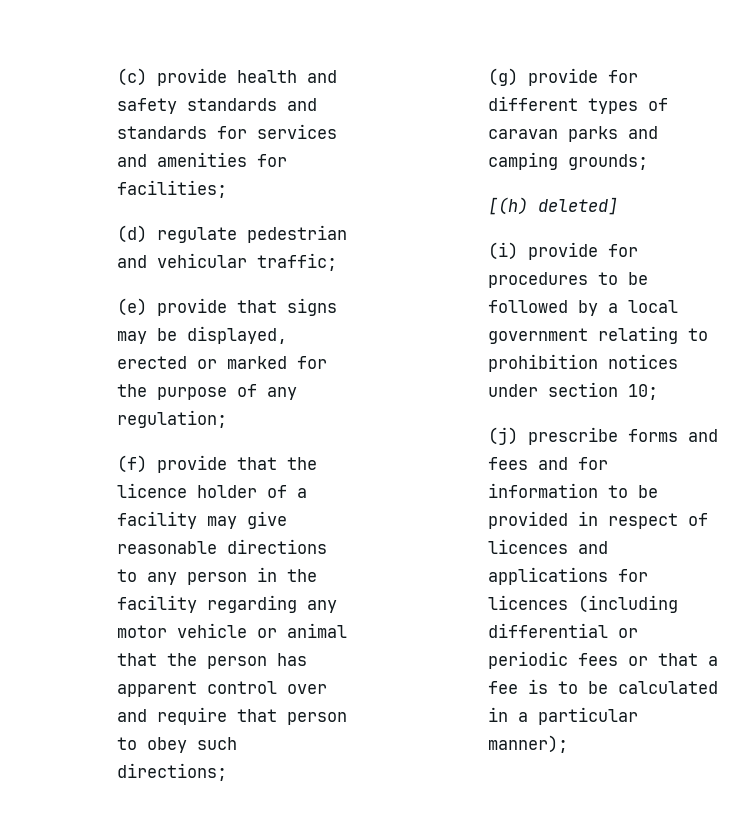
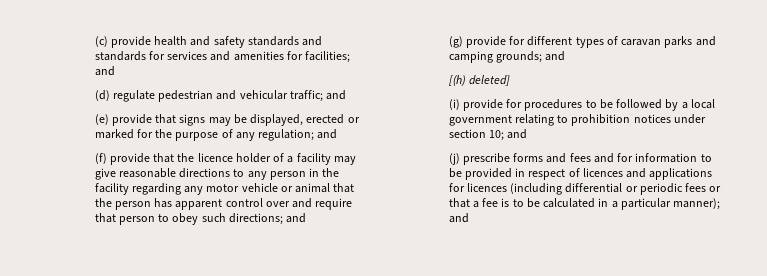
(228, 189) none -> [94,66,115,76] and
(338, 262) none -> [326,90,347,100] and
(228, 419) none -> [317,129,338,139] and
(228, 772) none -> [286,213,307,223] and
(649, 162) none -> [545,51,566,61] and
(659, 392) none -> [507,129,528,139] and
(569, 744) none -> [448,213,469,223] and

